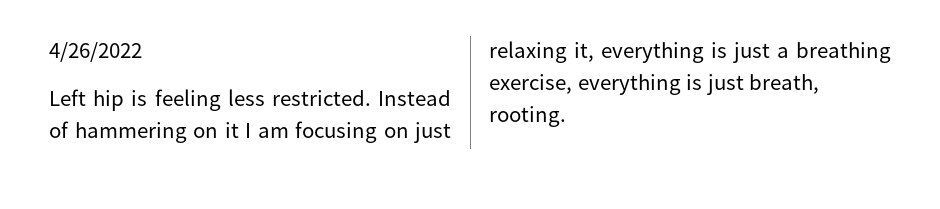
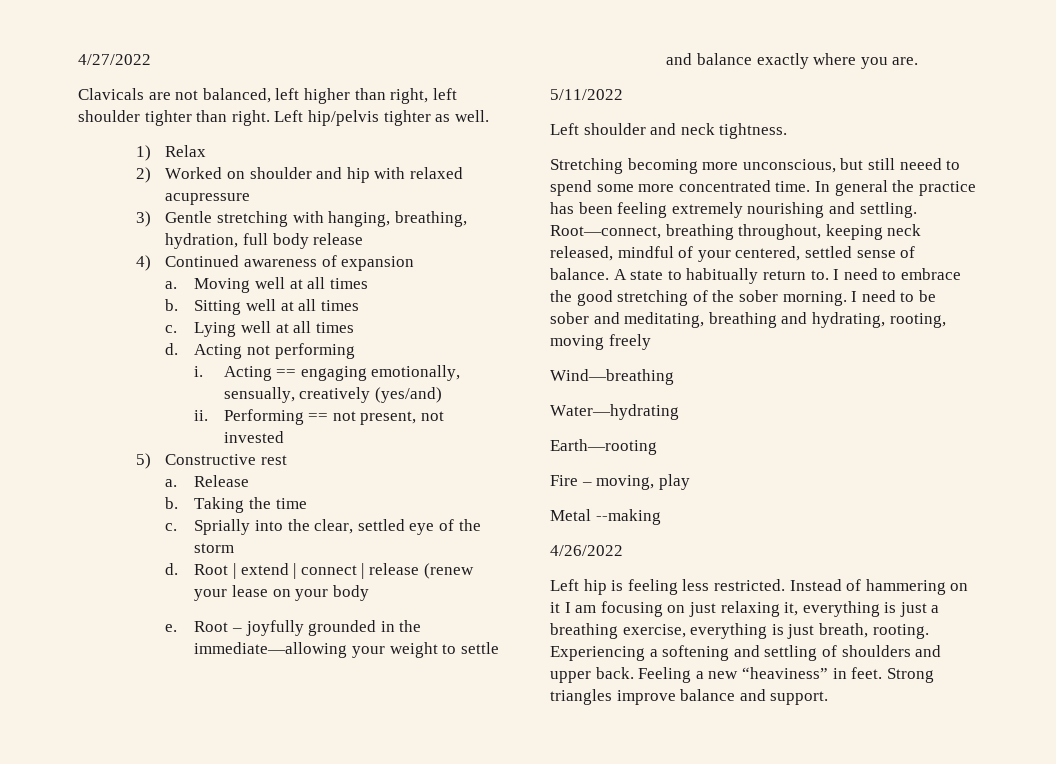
(49, 52) none -> [78,54,151,65] [78,88,457,104] [78,110,489,126] [136,145,207,161] [136,167,463,183] [165,193,251,205] [136,211,467,227] [165,233,364,249] [136,255,415,271] [165,277,368,293] [165,299,359,315] [165,321,354,337] [165,343,355,359] [194,365,461,381] [223,387,442,403] [194,409,444,425] [223,431,284,443] [136,453,287,469] [165,475,250,487] [165,497,307,513] [165,519,481,535] [194,543,235,553] [165,563,474,579] [194,585,369,601] [165,620,422,636] [194,642,499,658] [666,53,919,69] [550,89,623,100] [550,123,788,139] [550,158,961,174] [550,180,976,196] [550,202,917,218] [550,224,922,240] [550,246,916,262] [550,268,961,284] [550,290,936,306] [550,312,946,328] [550,334,651,350] [550,369,674,385] [550,404,679,420] [550,439,657,455] [550,474,690,490] [550,509,661,525] 4/27/2022 // Clavicals are not balanced, left higher than right, left shoulder tighter than right. Left hip/pelvis tighter as well. // 1) Relax // 2) Worked on shoulder and hip with relaxed acupressure // 3) Gentle stretching with hanging, breathing, hydration, full body release // 4) Continued awareness of expansion // a. Moving well at all times // b. Sitting well at all times // c. Lying well at all times // d. Acting not performing // i. Acting == engaging emotionally, sensually, creatively (yes/and) // ii. Performing == not present, not invested // 5) Constructive rest // a. Release // b. Taking the time // c. Sprially into the clear, settled eye of the storm // d. Root | extend | connect | release (renew your lease on your body // e. Root – joyfully grounded in the immediate—allowing your weight to settle and balance exactly where you are. // 5/11/2022 // Left shoulder and neck tightness. // Stretching becoming more unconscious, but still neeed to spend some more concentrated time. In general the practice has been feeling extremely nourishing and settling. Root—connect, breathing throughout, keeping neck released, mindful of your centered, settled sense of balance. A state to habitually return to. I need to embrace the good stretching of the sober morning. I need to be sober and meditating, breathing and hydrating, rooting, moving freely // Wind—breathing // Water—hydrating // Earth—rooting // Fire – moving, play // Metal --making //
(566, 116) none -> [550,645,942,661] [550,667,934,683] [550,689,829,705] Experiencing a softening and settling of shoulders and upper back. Feeling a new “heaviness” in feet. Strong triangles improve balance and support.

